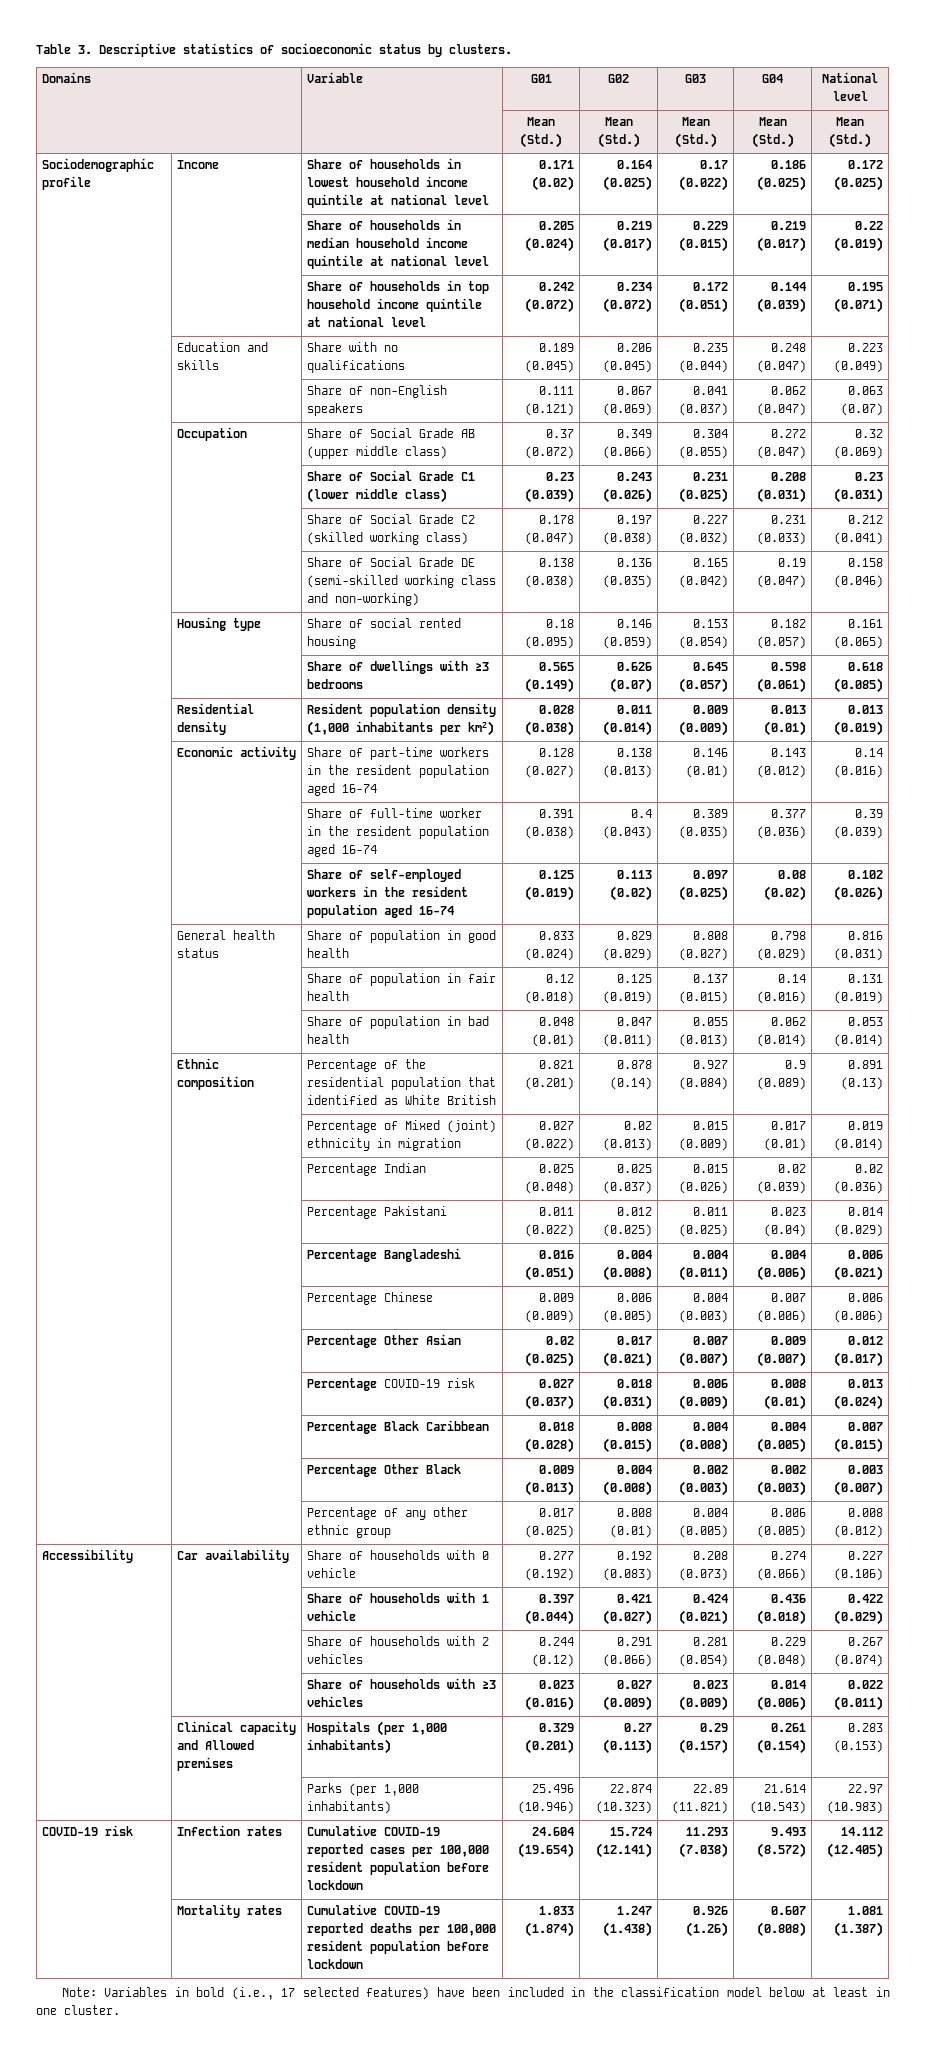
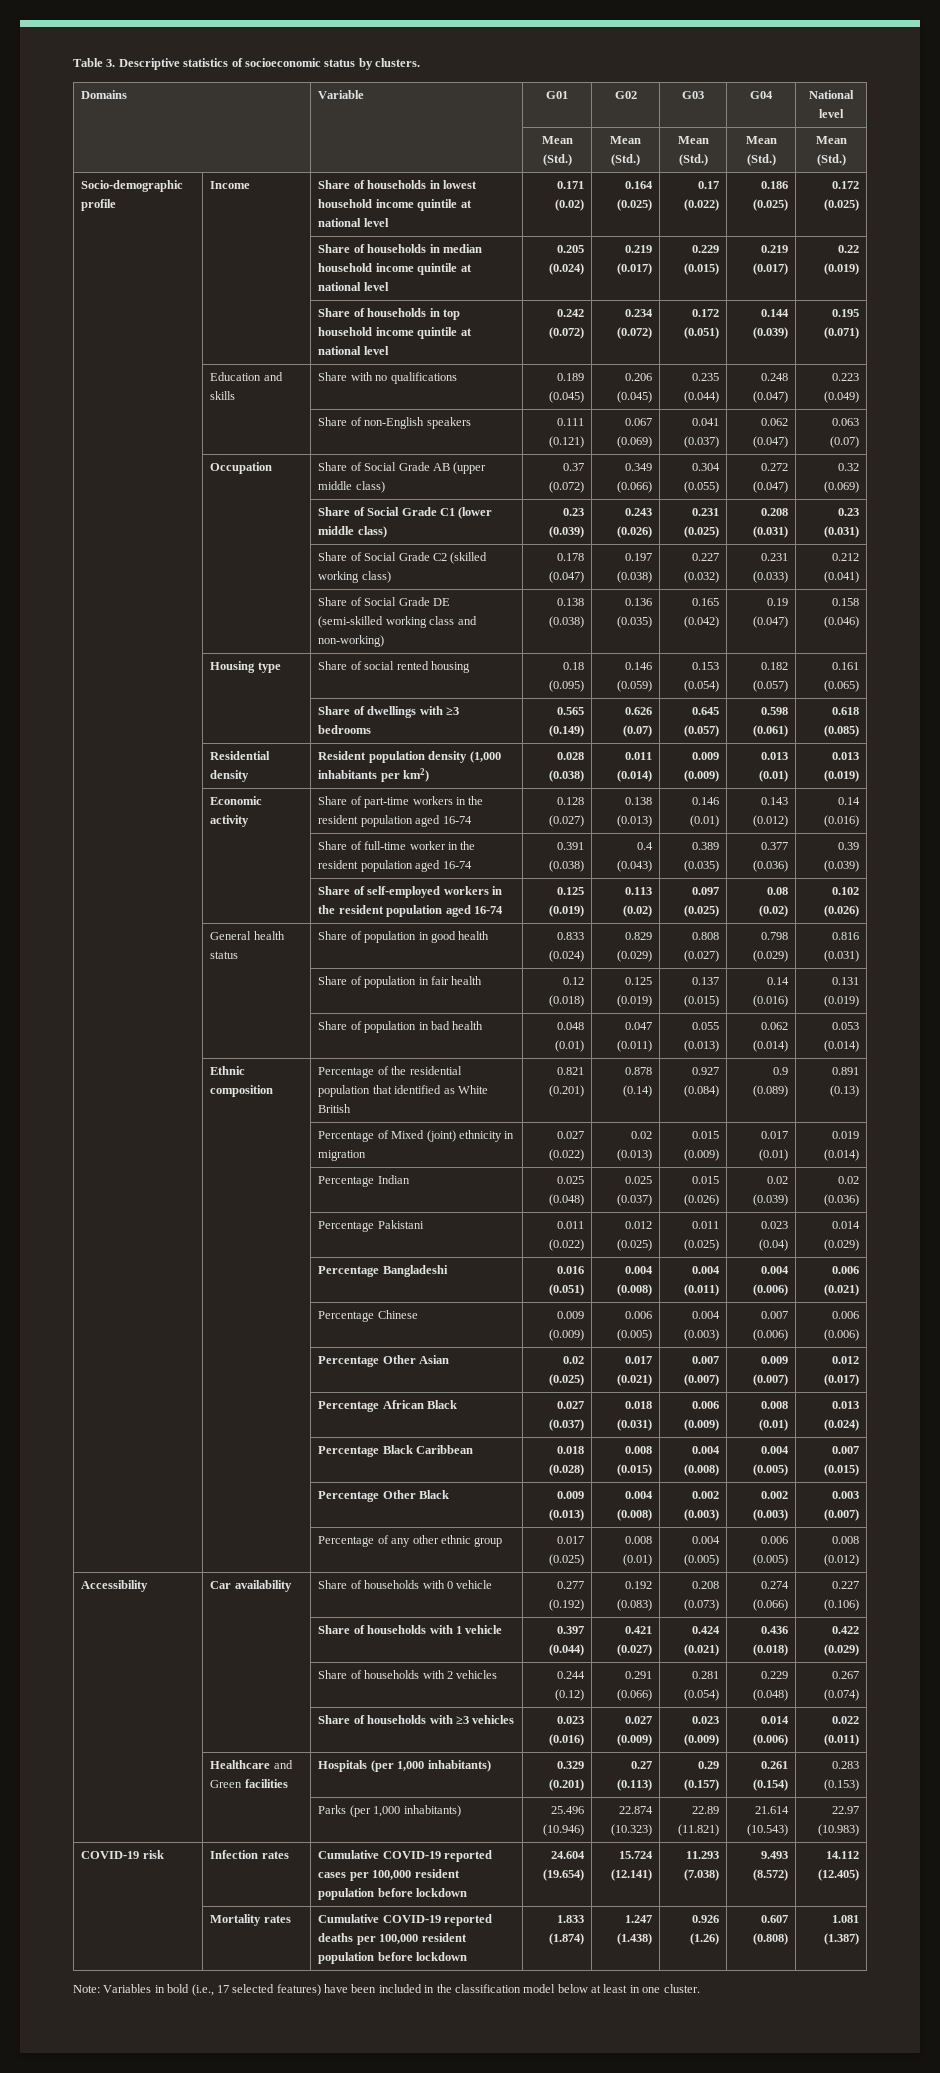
[41,158,154,172] Sociodemographic -> [81,180,184,192] Socio-demographic
[383,1378,475,1388] COVID-19 risk -> [382,1400,458,1409] African Black
[176,1721,296,1735] [176,1740,254,1750] [176,1757,233,1771] Clinical capacity and Allowed premises -> [210,1760,293,1769] [210,1779,288,1788] Healthcare and Green facilities

